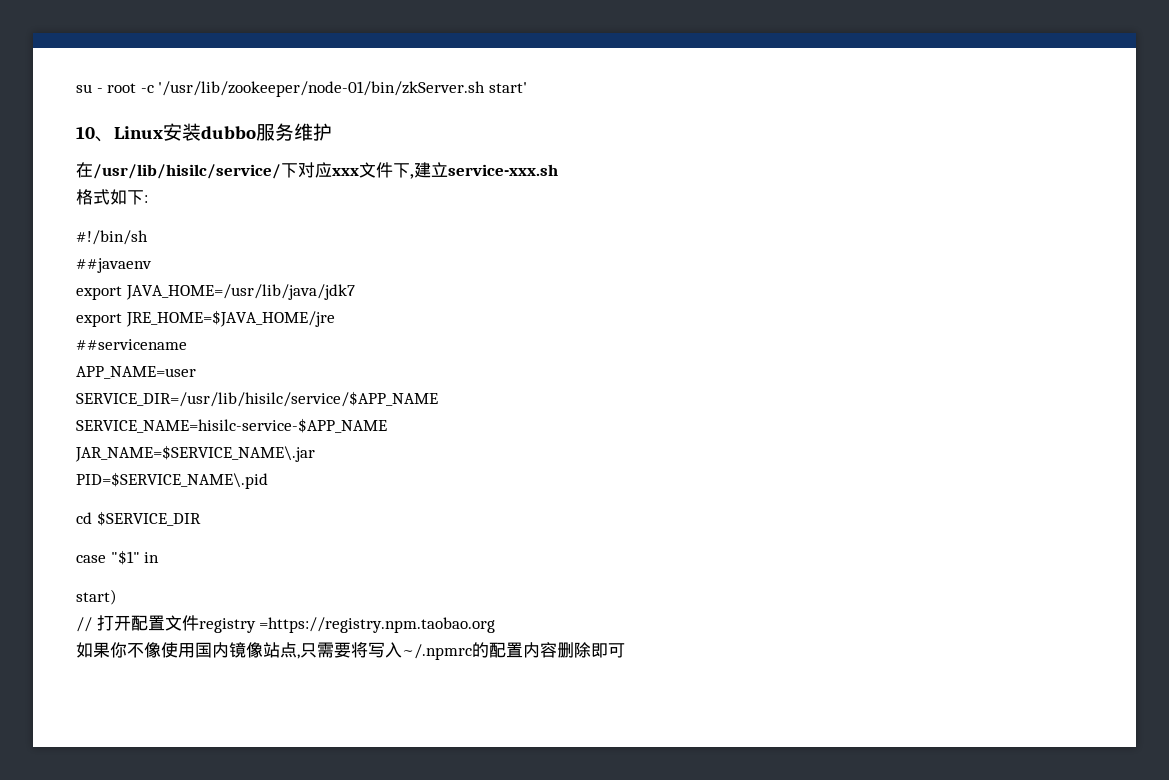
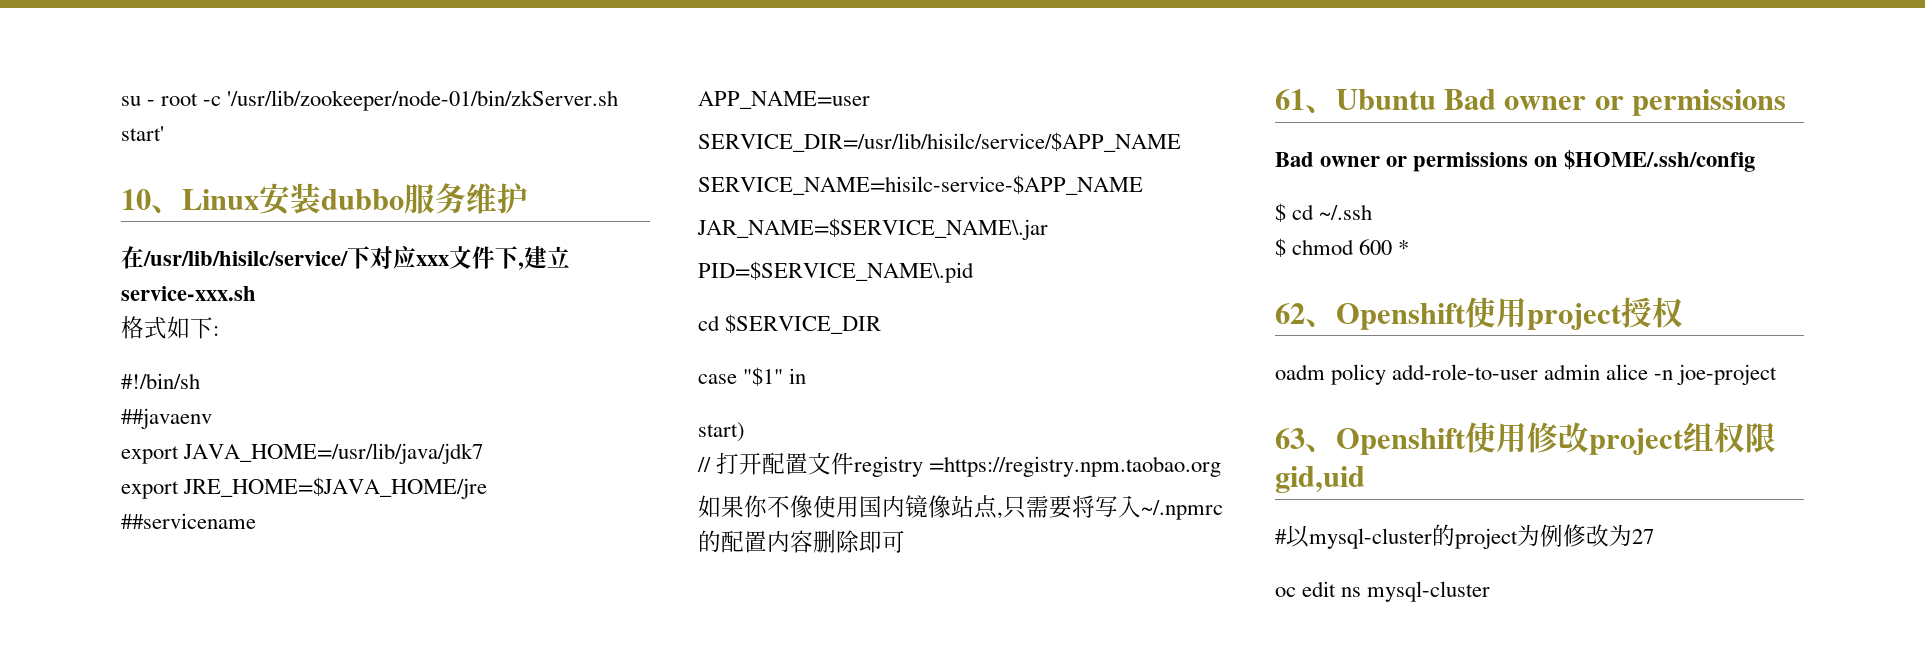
(625, 650) none -> [1275,89,1786,116] [1275,150,1756,172] [1275,203,1373,222] [1275,238,1410,257] [1275,297,1683,330] [1275,364,1778,385] [1275,422,1776,455] [1275,466,1365,493] [1275,524,1654,549] [1275,581,1491,602] // 61、Ubuntu Bad owner or permissions // Bad owner or permissions on $HOME/.ssh/config // $ cd ~/.ssh // $ chmod 600 * // 62、Openshift使用project授权 // oadm policy add-role-to-user admin alice -n joe-project // 63、Openshift使用修改project组权限gid,uid // #以mysql-cluster的project为例修改为27 // oc edit ns mysql-cluster

